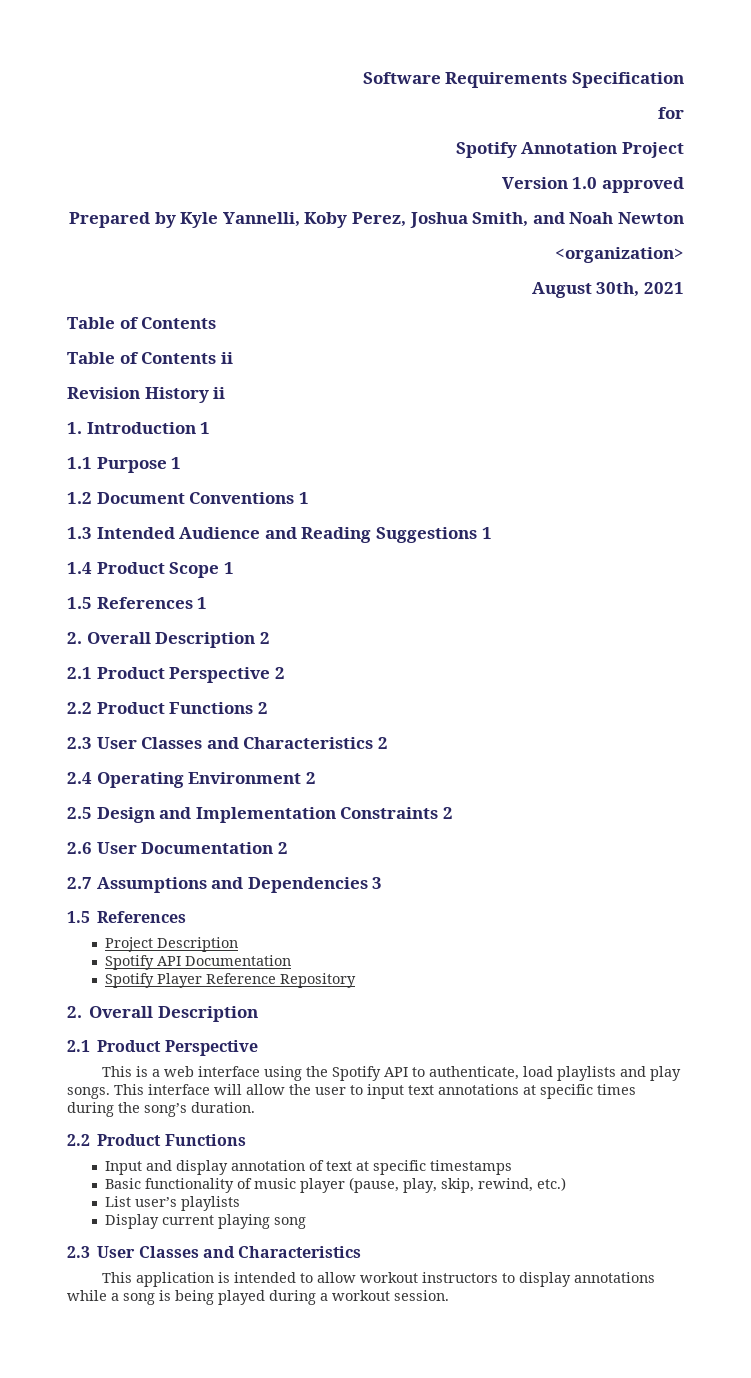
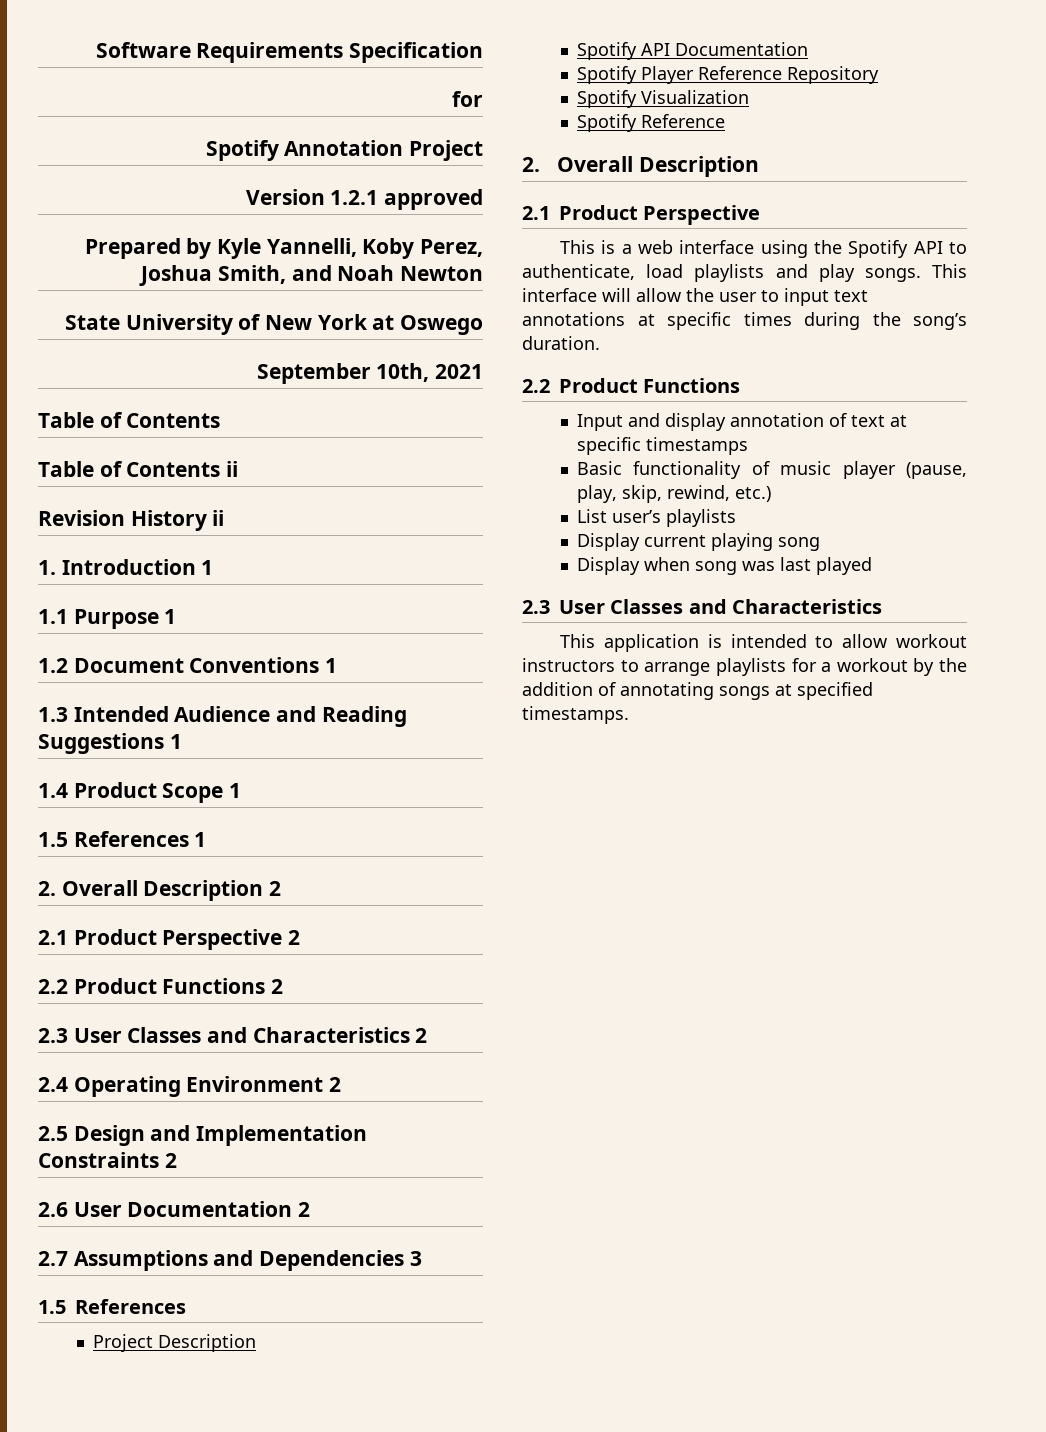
[572,177,598,189] 1.0 -> [330,190,379,205] 1.2.1
[555,247,684,263] [531,282,640,298] <organization> // August 30th, -> [64,314,484,335] [256,363,430,384] State University of New York at Oswego // September 10th,
(356, 980) none -> [576,90,749,108] [576,114,725,132] // Spotify Visualization // Spotify Reference
(306, 1223) none -> [576,557,872,575] // Display when song was last played
[518,1272,655,1287] [67,1290,449,1305] display annotations while a song is being played during a workout session. -> [644,658,967,676] [522,682,873,700] [522,706,629,724] arrange playlists for a workout by the addition of annotating songs at specified timestamps.

